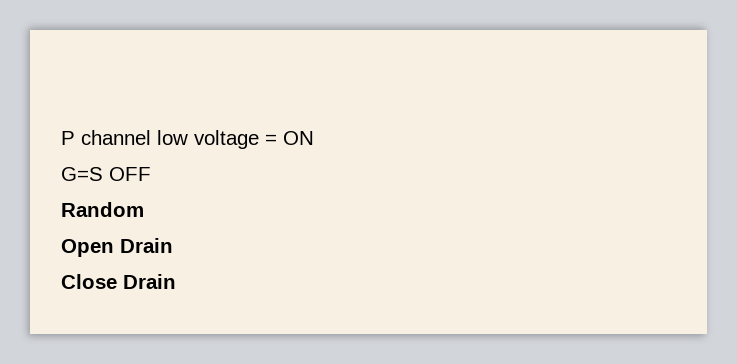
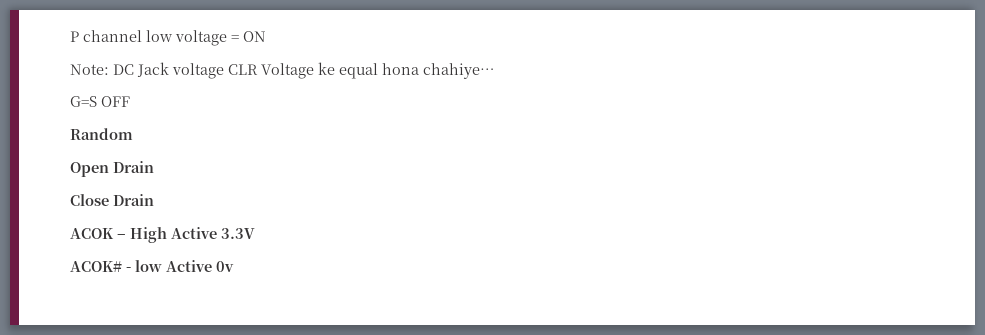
(314, 138) none -> [70,62,495,79] // Note: DC Jack voltage CLR Voltage ke equal hona chahiye…
(176, 281) none -> [70,227,255,243] [70,260,234,272] // ACOK – High Active 3.3V // ACOK# - low Active 0v

